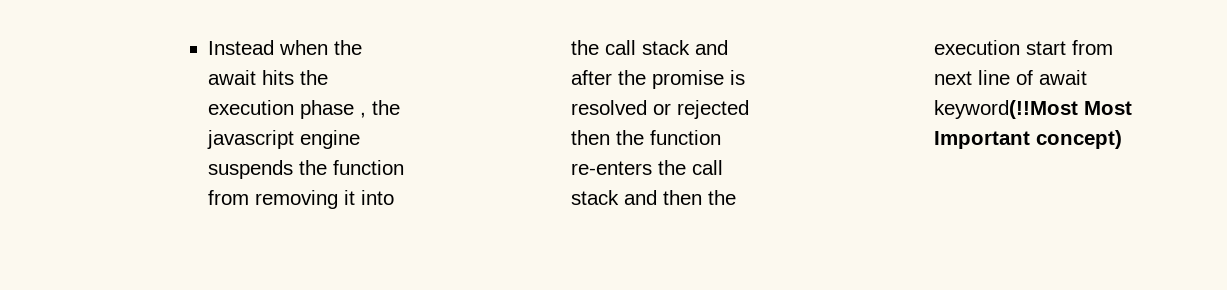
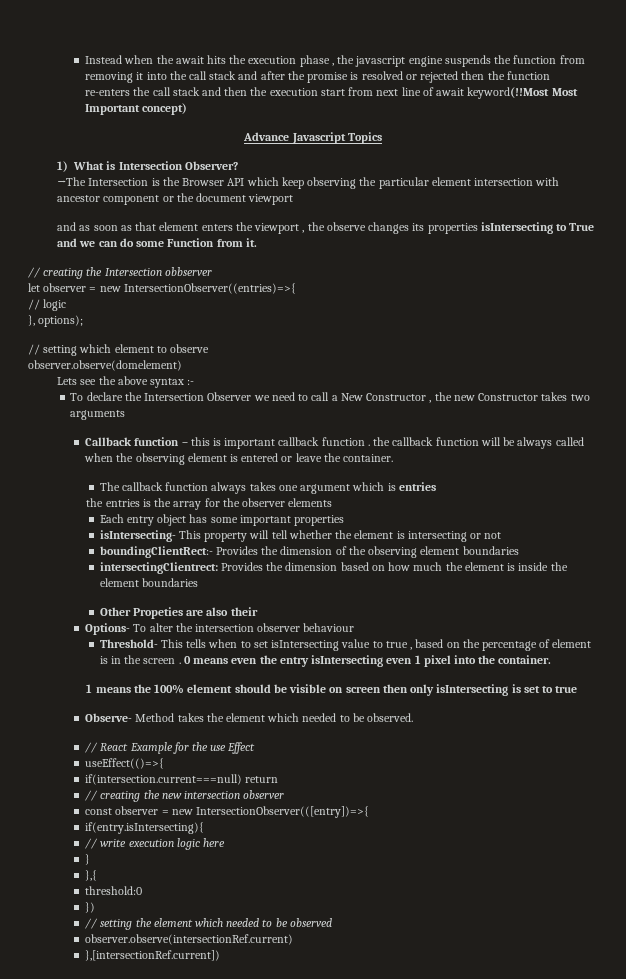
(1123, 139) none -> [243,132,382,144] [57,161,238,172] [57,177,560,189] [57,193,294,205] [57,222,595,234] [57,238,257,247] [28,267,212,279] [28,283,296,294] [28,299,67,311] [28,315,84,327] [28,344,210,356] [28,360,182,371] [57,376,195,388] [70,392,590,403] [70,410,126,420] [85,437,584,449] [84,453,394,465] [99,482,436,494] [86,498,333,510] [99,514,345,526] [99,530,502,542] [99,546,519,558] [99,562,568,574] [99,578,198,587] [99,607,258,619] [85,623,355,635] [99,639,592,651] [99,655,552,667] [86,684,578,696] [85,713,414,722] [85,742,256,754] [85,758,165,769] [85,774,279,785] [85,790,285,802] [85,806,369,818] [85,822,205,834] [85,838,225,850] [85,854,91,865] [85,870,98,881] [85,886,143,895] [85,902,96,913] [85,918,332,930] [85,934,294,945] [85,950,221,961] // Advance Javascript Topics // 1) What is Intersection Observer? // →The Intersection is the Browser API which keep observing the particular element intersection with ancestor component or the document viewport // and as soon as that element enters the viewport , the observe changes its properties isIntersecting to True and we can do some Function from it. // // creating the Intersection obbserver // let observer = new IntersectionObserver((entries)=>{ // // logic // }, options); // // setting which element to observe // observer.observe(domelement) // Lets see the above syntax :- // To declare the Intersection Observer we need to call a New Constructor , the new Constructor takes two arguments // Callback function – this is important callback function . the callback function will be always called when the observing element is entered or leave the container. // The callback function always takes one argument which is entries // the entries is the array for the observer elements // Each entry object has some important properties // isIntersecting- This property will tell whether the element is intersecting or not // boundingClientRect:- Provides the dimension of the observing element boundaries // intersectingClientrect: Provides the dimension based on how much the element is inside the element boundaries // Other Propeties are also their // Options- To alter the intersection observer behaviour // Threshold- This tells when to set isIntersecting value to true , based on the percentage of element is in the screen . 0 means even the entry isIntersecting even 1 pixel into the container. // 1 means the 100% element should be visible on screen then only isIntersecting is set to true // Observe- Method takes the element which needed to be observed. // // React Example for the use Effect // useEffect(()=>{ // if(intersection.current===null) return // // creating the new intersection observer // const observer = new IntersectionObserver(([entry])=>{ // if(entry.isIntersecting){ // // write execution logic here // } // },{ // threshold:0 // }) // // setting the element which needed to be observed // observer.observe(intersectionRef.current) // },[intersectionRef.current])

